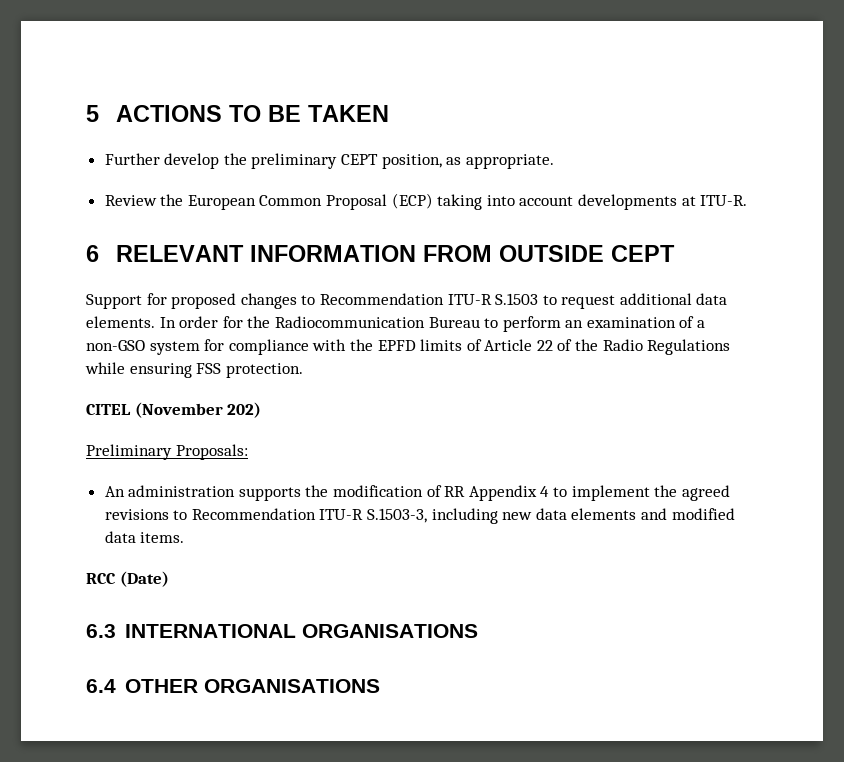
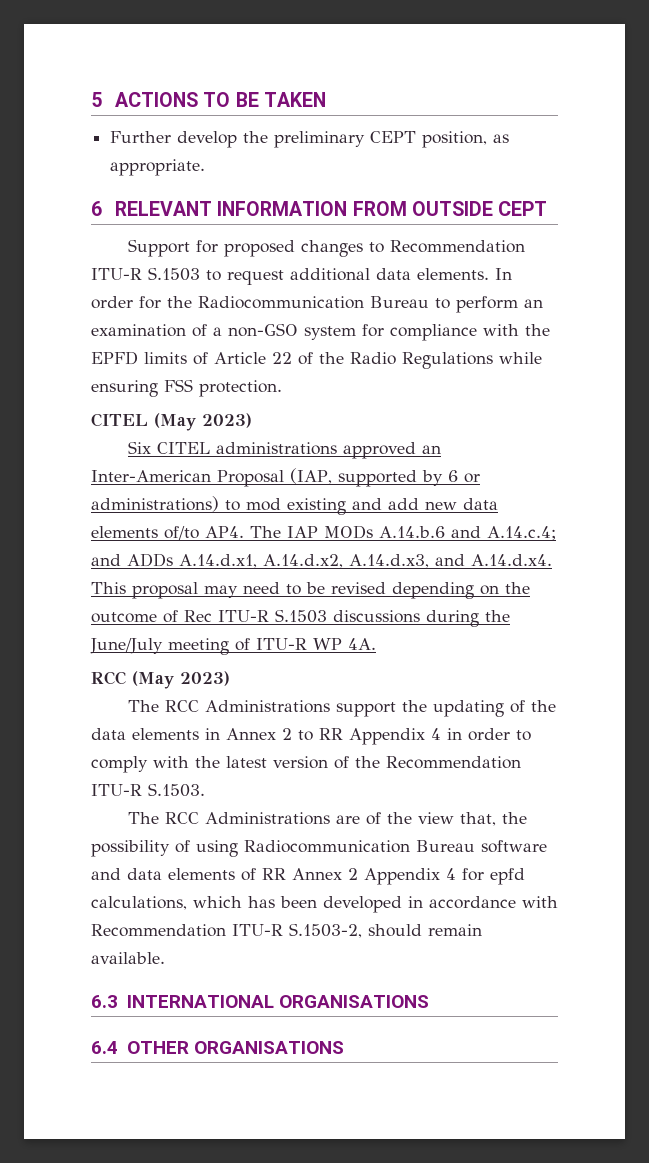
[104,193,748,210] // Review the European Common Proposal (ECP) taking into account developments at ITU-R. -> (206, 167) none
[134,402,262,418] [86,444,248,460] [104,485,730,501] [104,508,735,524] [104,531,185,543] [86,571,169,587] (November 202) // Preliminary Proposals: // An administration supports the modification of RR Appendix 4 to implement the agreed revisions to Recommendation ITU-R S.1503-3, including new data elements and modified data items. // RCC (Date) -> [154,413,252,431] [127,441,441,459] [91,468,480,487] [91,496,498,515] [91,525,556,540] [91,553,552,568] [91,582,530,599] [91,609,510,627] [90,638,376,655] [91,671,230,689] [127,700,556,717] [91,728,531,745] [91,756,521,773] [91,783,205,797] [127,812,527,826] [91,840,547,857] [91,868,525,885] [91,896,558,913] [91,923,482,938] [91,952,165,964] (May 2023) // Six CITEL administrations approved an Inter-American Proposal (IAP, supported by 6 or administrations) to mod existing and add new data elements of/to AP4. The IAP MODs A.14.b.6 and A.14.c.4; and ADDs A.14.d.x1, A.14.d.x2, A.14.d.x3, and A.14.d.x4. This proposal may need to be revised depending on the outcome of Rec ITU-R S.1503 discussions during the June/July meeting of ITU-R WP 4A. // RCC (May 2023) // The RCC Administrations support the updating of the data elements in Annex 2 to RR Appendix 4 in order to comply with the latest version of the Recommendation ITU-R S.1503. // The RCC Administrations are of the view that, the possibility of using Radiocommunication Bureau software and data elements of RR Annex 2 Appendix 4 for epfd calculations, which has been developed in accordance with Recommendation ITU-R S.1503-2, should remain available.

